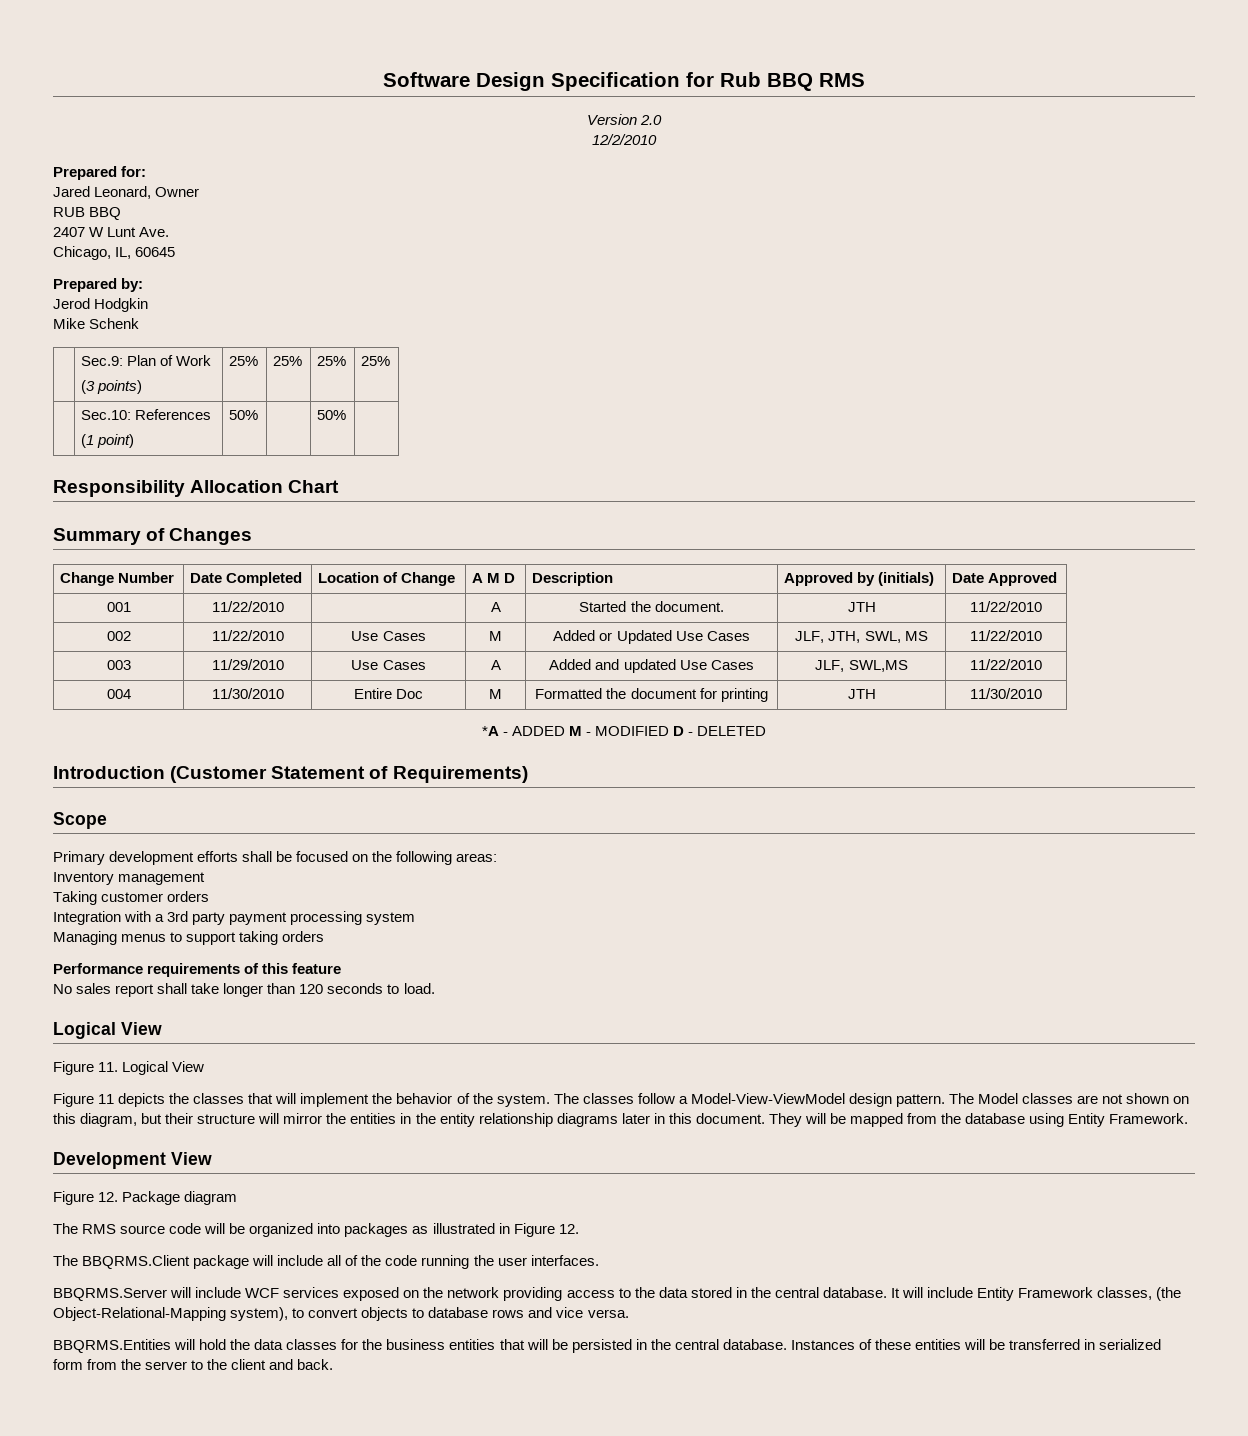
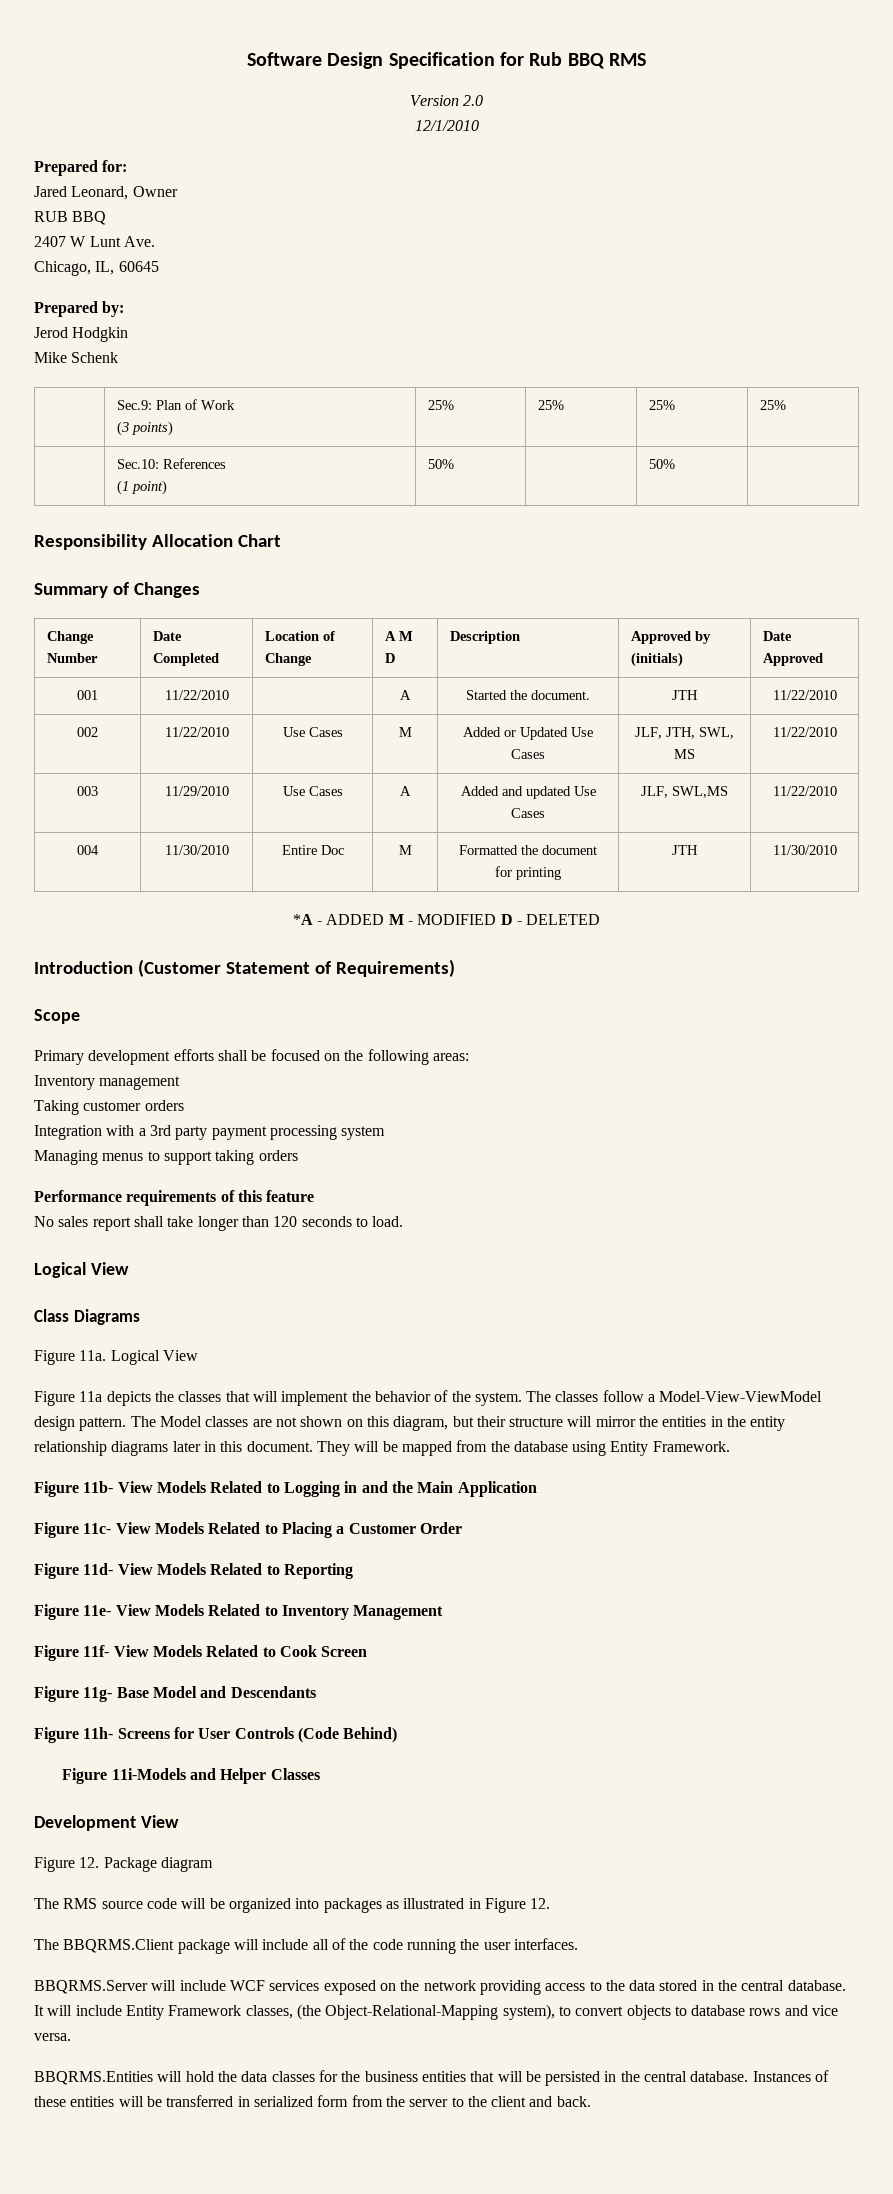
[592,134,657,145] 12/2/2010 -> [414,120,479,131] 12/1/2010
[53,1061,205,1075] [53,1093,115,1107] // Figure 11. Logical View // Figure 11 -> [34,1309,140,1325] [34,1350,198,1365] [34,1391,103,1406] // Class Diagrams // Figure 11a. Logical View // Figure 11a
(1189, 1118) none -> [34,1481,537,1497] [34,1522,462,1538] [34,1563,353,1579] [34,1604,444,1620] [34,1645,368,1661] [34,1686,316,1702] [34,1727,398,1743] [62,1768,320,1784] // Figure 11b- View Models Related to Logging in and the Main Application // Figure 11c- View Models Related to Placing a Customer Order // Figure 11d- View Models Related to Reporting // Figure 11e- View Models Related to Inventory Management // Figure 11f- View Models Related to Cook Screen // Figure 11g- Base Model and Descendants // Figure 11h- Screens for User Controls (Code Behind) // Figure 11i-Models and Helper Classes

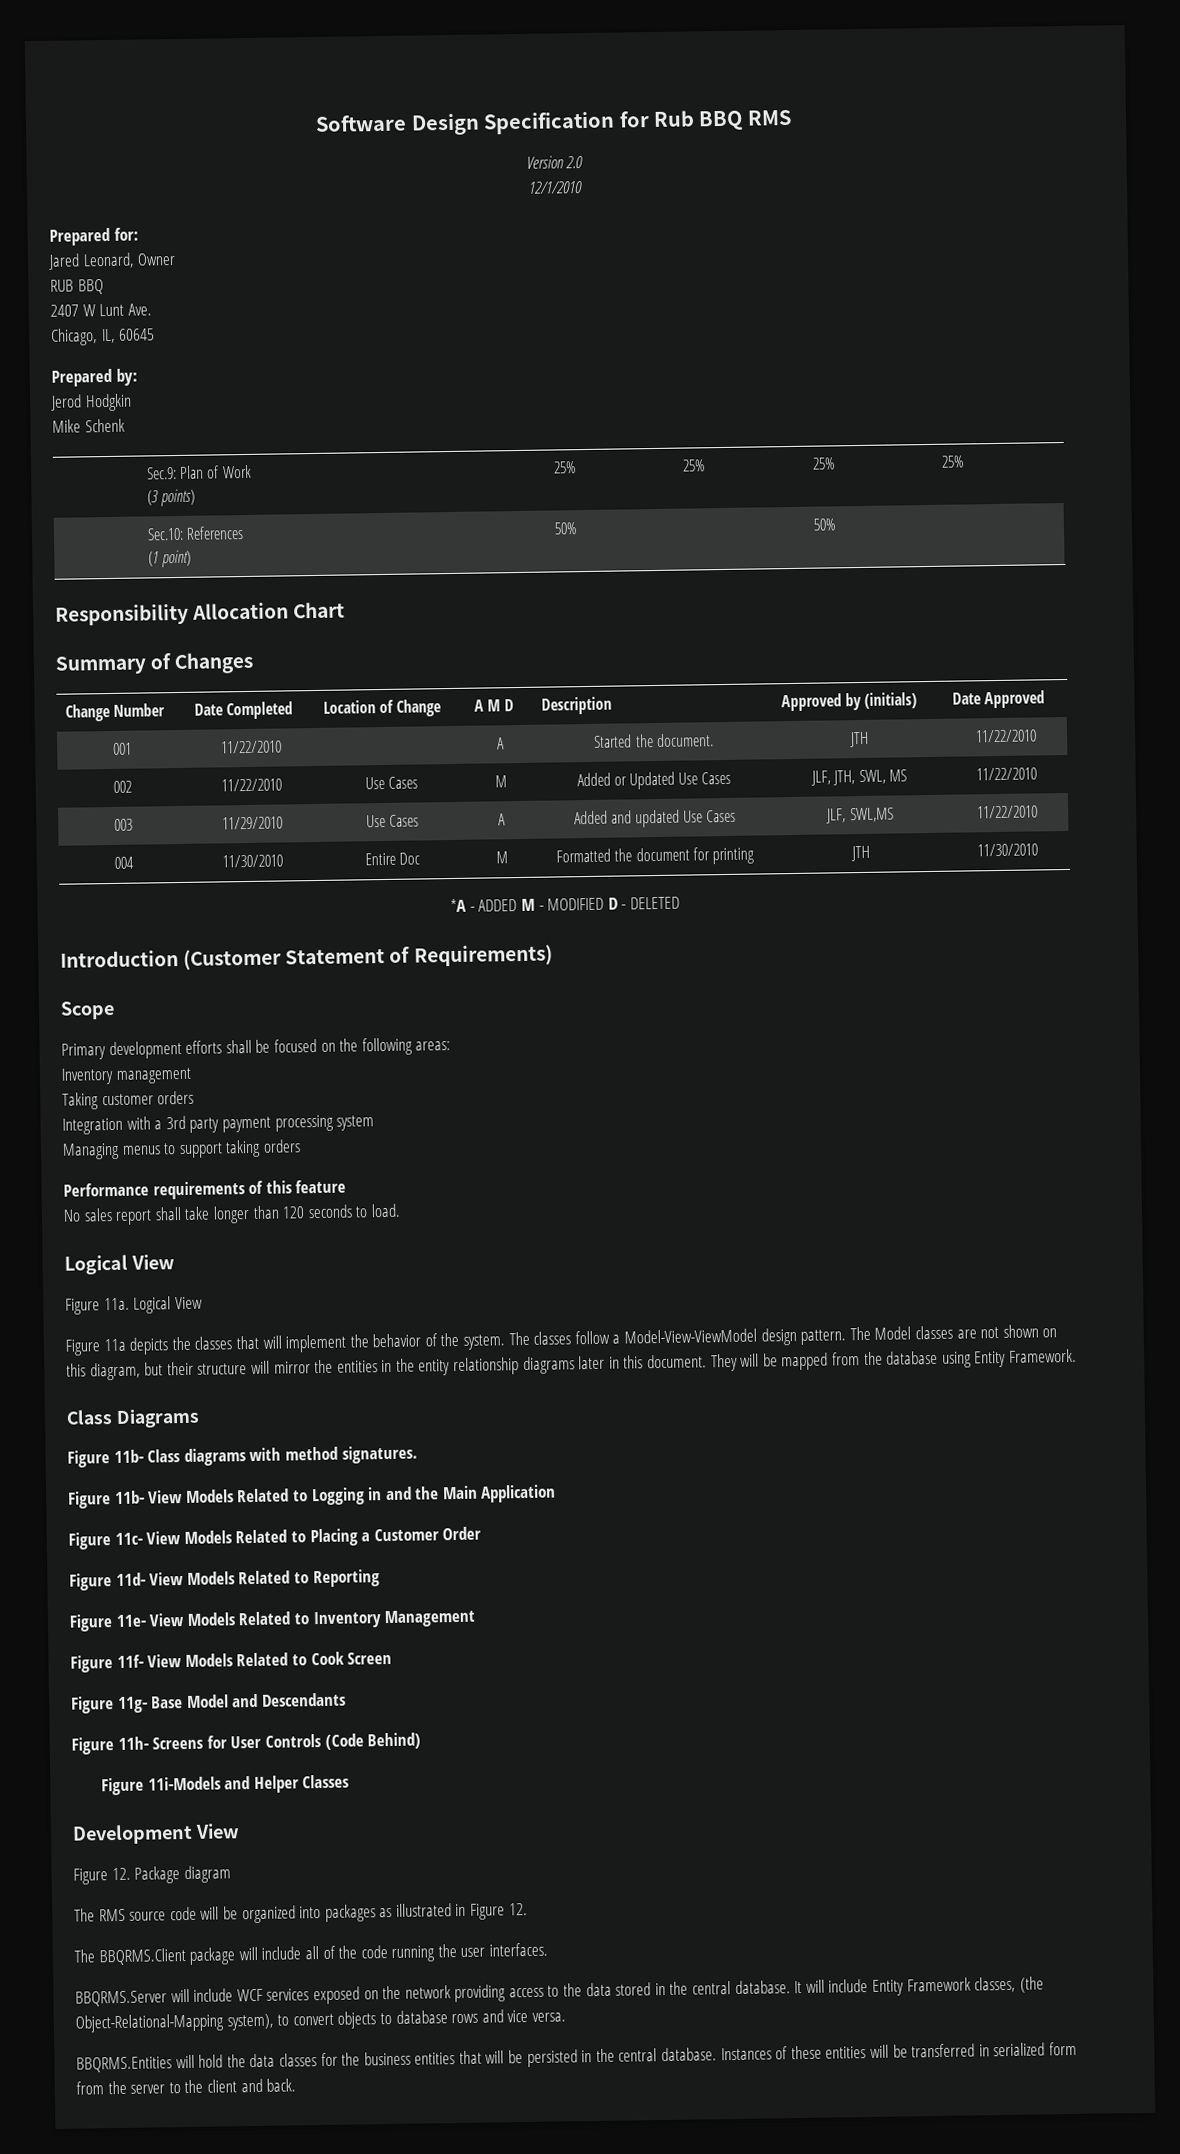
[34,1309,140,1325] // Class Diagrams -> (175, 1262) none
(730, 1446) none -> [66,1408,200,1428] [67,1445,418,1468] // Class Diagrams // Figure 11b- Class diagrams with method signatures.

